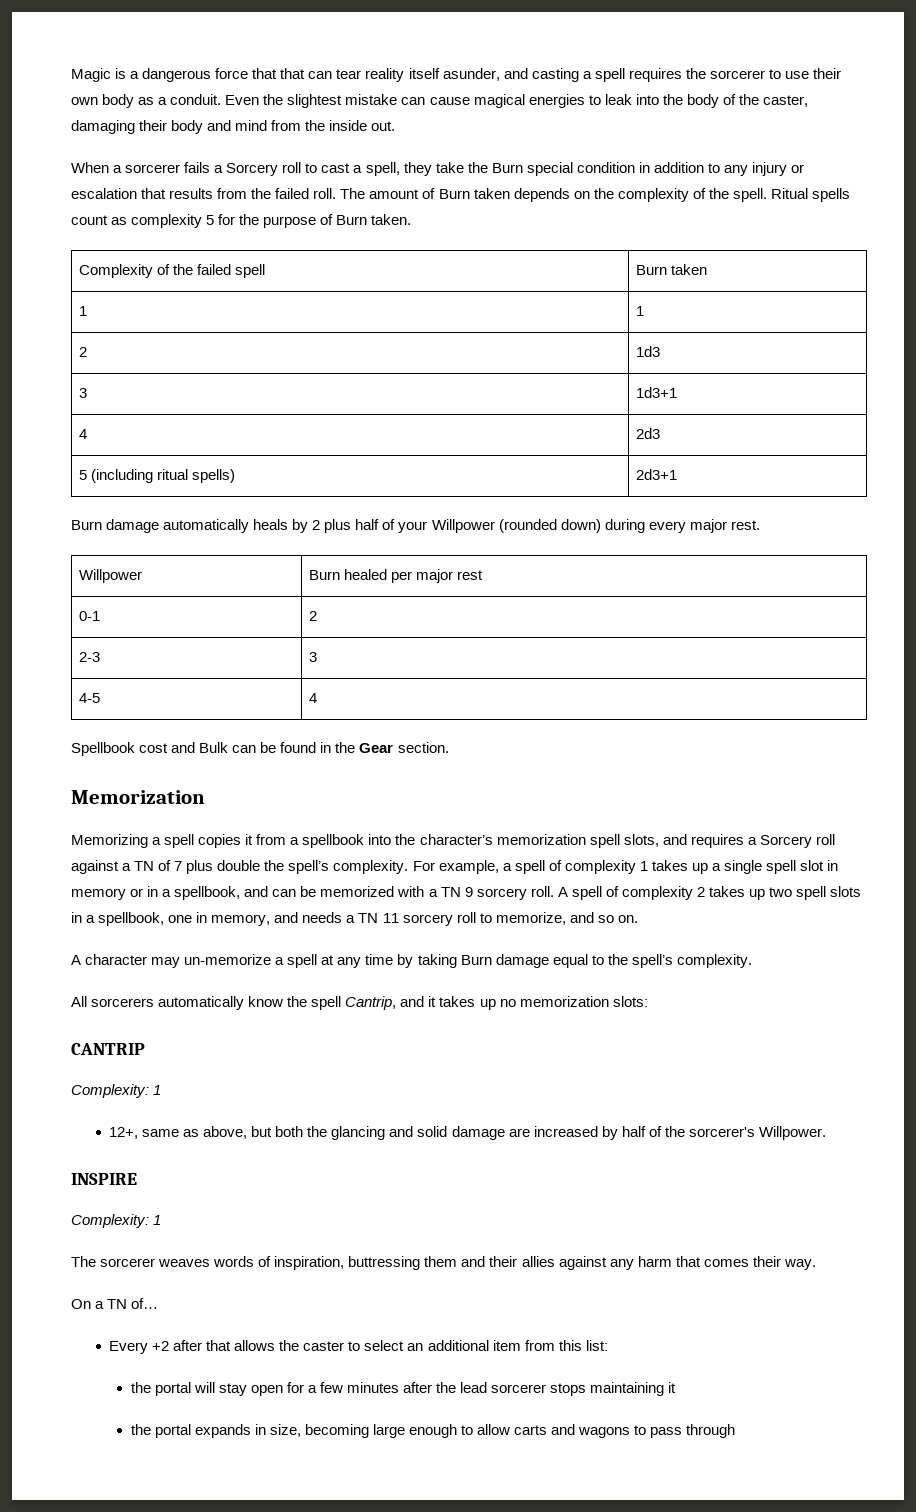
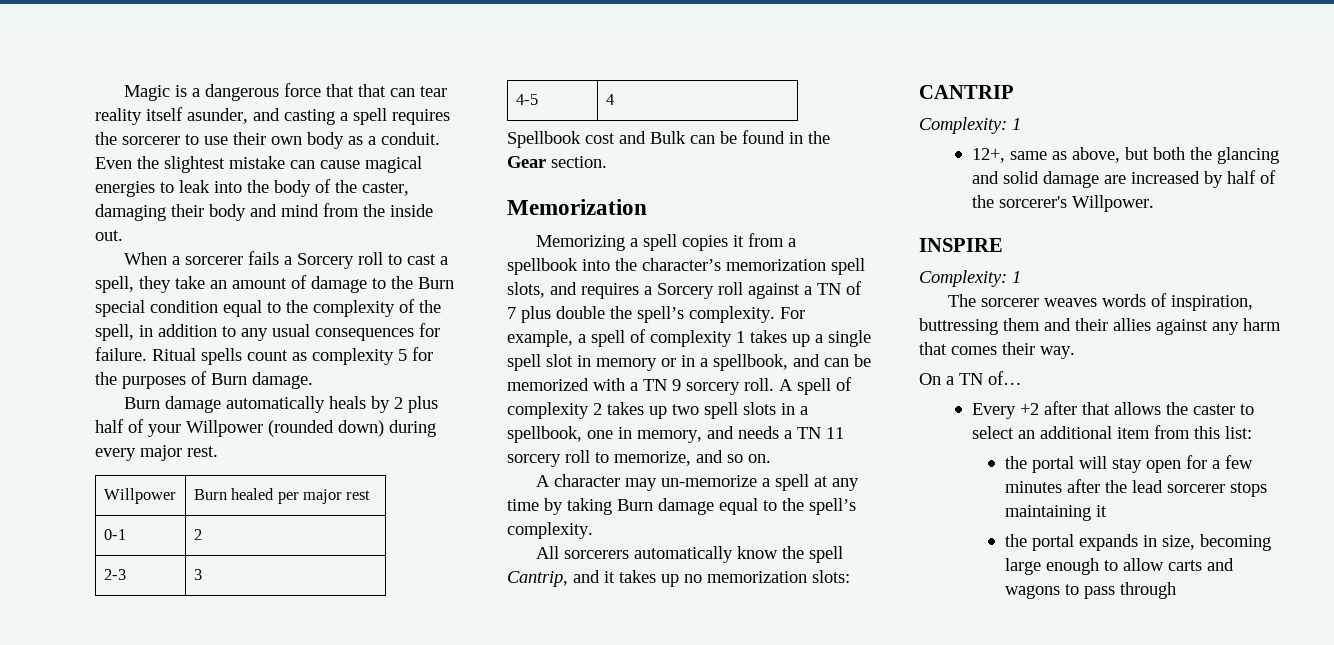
[467,162,805,176] [71,188,767,202] the Burn special condition in addition to any injury or escalation that results from the failed roll. The amount of Burn taken depends on the complexity of the spell. -> [210,275,454,293] [95,299,441,317] [95,323,440,341] [95,347,147,361] an amount of damage to the Burn special condition equal to the complexity of the spell, in addition to any usual consequences for failure.
[263,214,412,228] [78,264,265,278] [635,264,707,275] [78,306,87,316] [635,306,644,316] [78,347,87,357] [635,346,660,357] [78,388,87,398] [635,387,677,398] [78,429,87,439] [635,428,660,439] [78,469,235,483] [635,469,677,480] purpose of Burn taken. // Complexity of the failed spell | Burn taken // 1 | 1 // 2 | 1d3 // 3 | 1d3+1 // 4 | 2d3 // 5 (including ritual spells) | 2d3+1 -> [122,371,313,389] purposes of Burn damage.

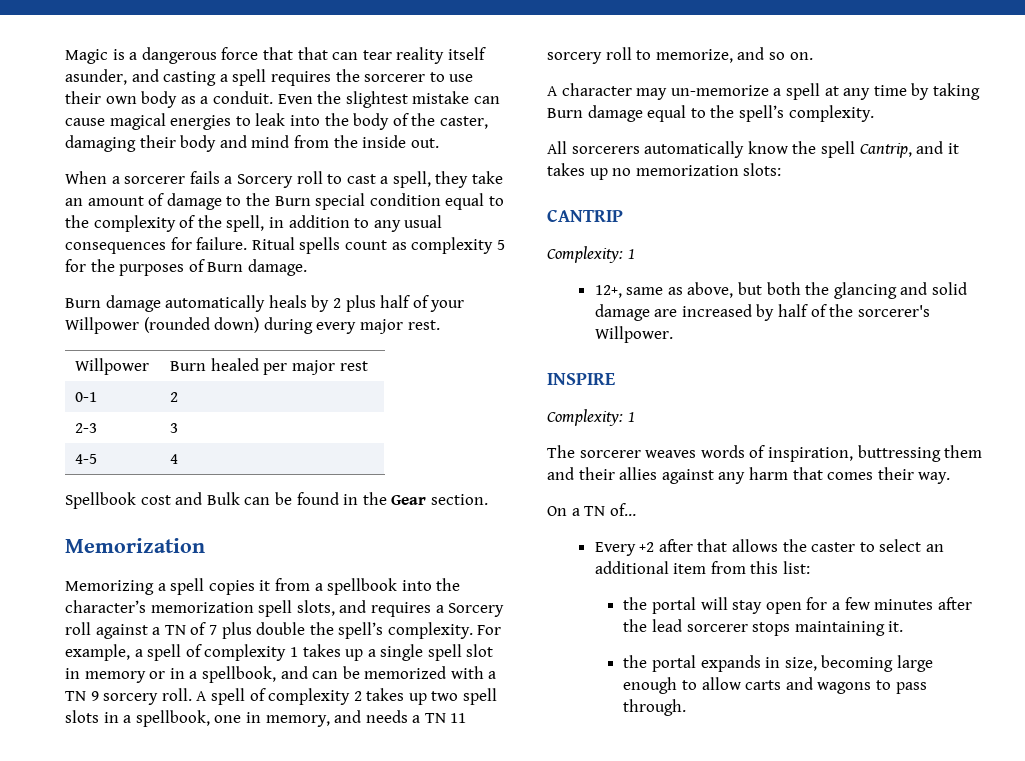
[1095,505,1107,517] it -> [888,621,904,632] it.
[1119,582,1176,599] through -> [623,699,687,716] through.

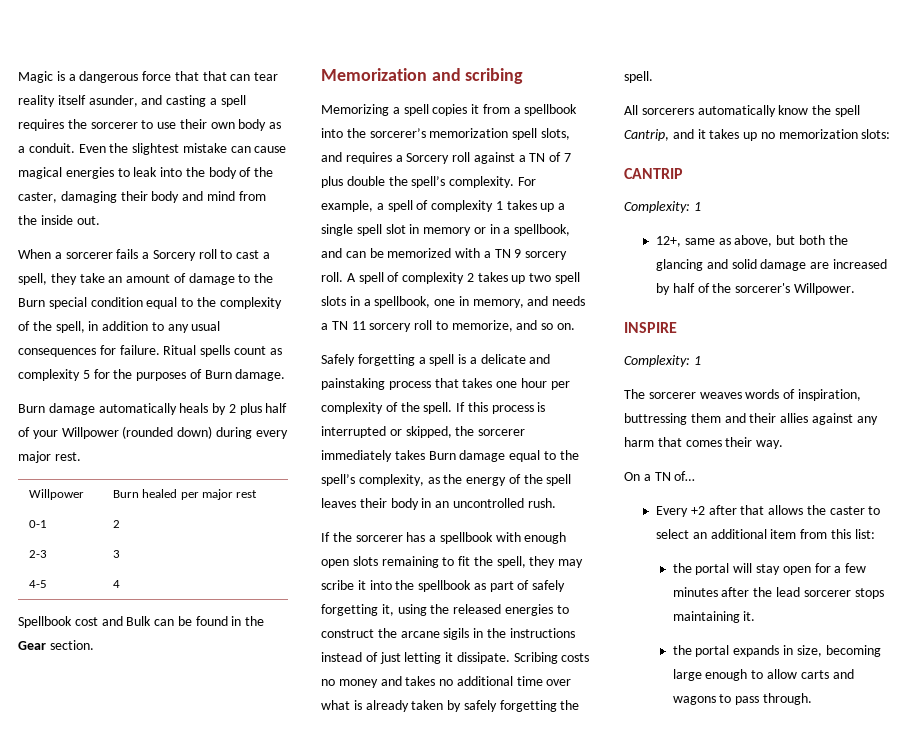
(205, 545) none -> [431,68,524,84] and scribing
[65,600,146,613] character’s -> [369,128,426,138] sorcerer’s
[547,83,980,100] A character may un-memorize a spell at any time by taking -> [321,354,551,366] [321,378,570,390] [321,402,546,414] [321,426,526,438] [321,450,425,462] Safely forgetting a spell is a delicate and painstaking process that takes one hour per complexity of the spell. If this process is interrupted or skipped, the sorcerer immediately takes
[788,105,874,122] complexity. -> [358,474,572,486] [321,498,556,510] [321,532,567,544] [321,556,584,568] [321,580,566,592] [321,604,569,616] [321,628,575,640] [321,652,590,664] [321,676,572,688] [321,700,580,712] [624,71,653,83] complexity, as the energy of the spell leaves their body in an uncontrolled rush. // If the sorcerer has a spellbook with enough open slots remaining to fit the spell, they may scribe it into the spellbook as part of safely forgetting it, using the released energies to construct the arcane sigils in the instructions instead of just letting it dissipate. Scribing costs no money and takes no additional time over what is already taken by safely forgetting the spell.

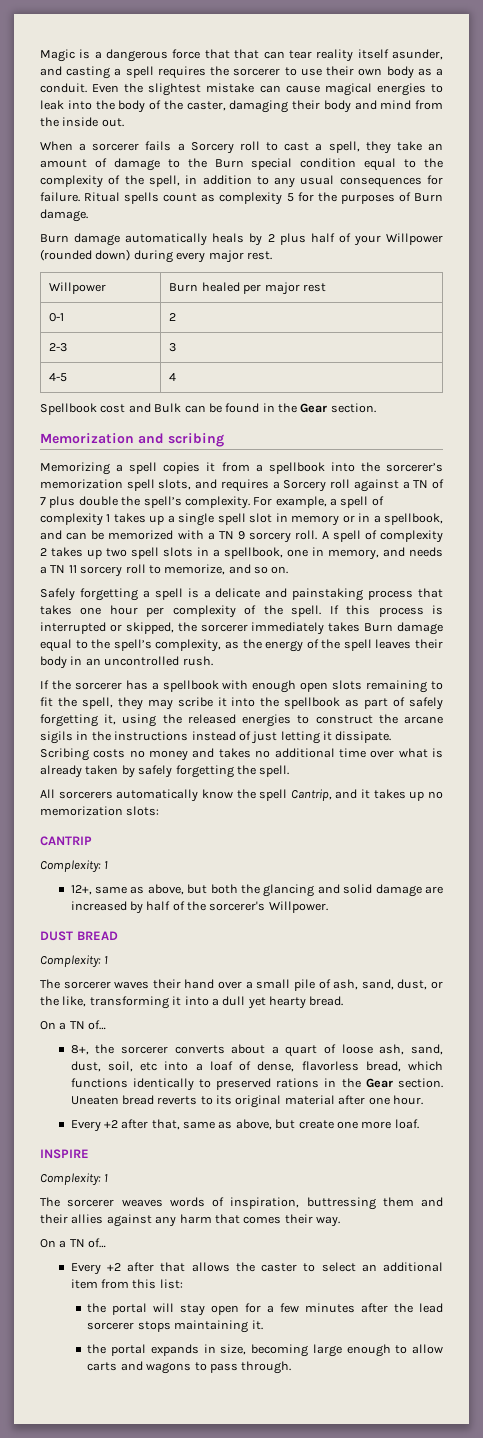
(855, 289) none -> [40,931,118,941] [40,955,109,968] [40,979,444,991] [40,996,344,1009] [40,1020,107,1030] [70,1044,443,1057] [70,1061,443,1072] [70,1078,444,1091] [70,1095,423,1108] [70,1119,419,1132] // DUST BREAD // Complexity: 1 // The sorcerer waves their hand over a small pile of ash, sand, dust, or the like, transforming it into a dull yet hearty bread. // On a TN of… // 8+, the sorcerer converts about a quart of loose ash, sand, dust, soil, etc into a loaf of dense, flavorless bread, which functions identically to preserved rations in the Gear section. Uneaten bread reverts to its original material after one hour. // Every +2 after that, same as above, but create one more loaf.

